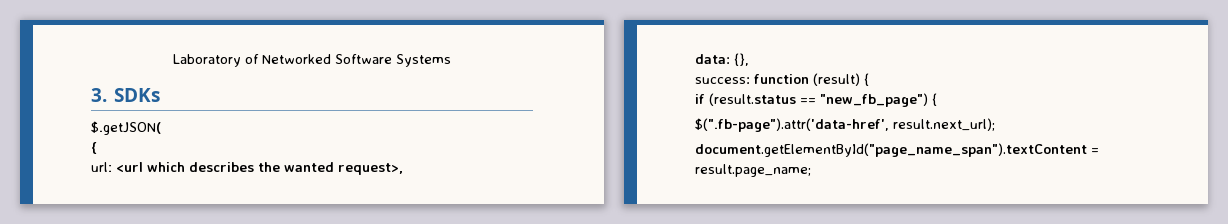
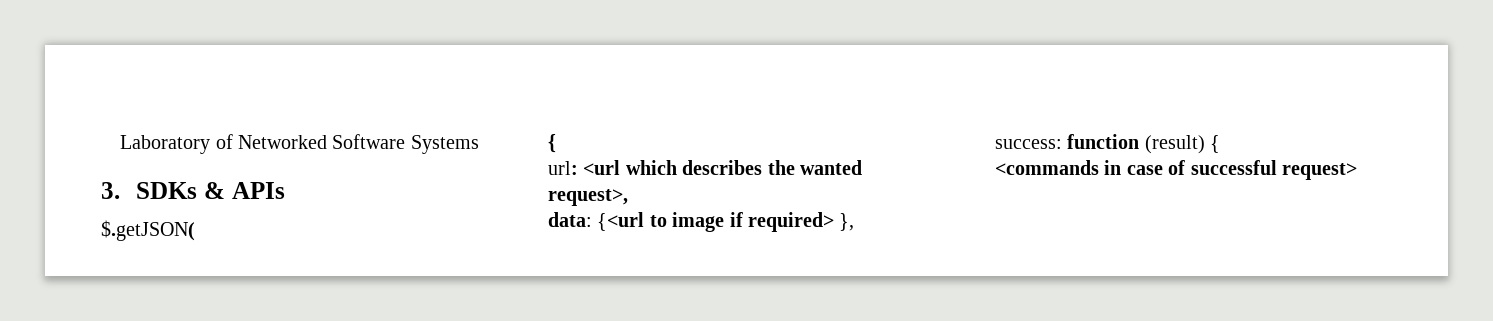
(161, 95) none -> [203,182,285,199] & APIs
[734,53,749,66] [695,73,869,86] [695,93,937,107] [695,118,995,132] [695,143,1099,157] [695,164,811,177] {}, // success: function (result) { // if (result.status == "new_fb_page") { // $(".fb-page").attr('data-href', result.next_url); // document.getElementById("page_name_span").textContent = result.page_name; -> [597,212,855,232] [995,134,1221,154] [995,160,1357,180] {<url to image if required> }, // success: function (result) { // <commands in case of successful request>

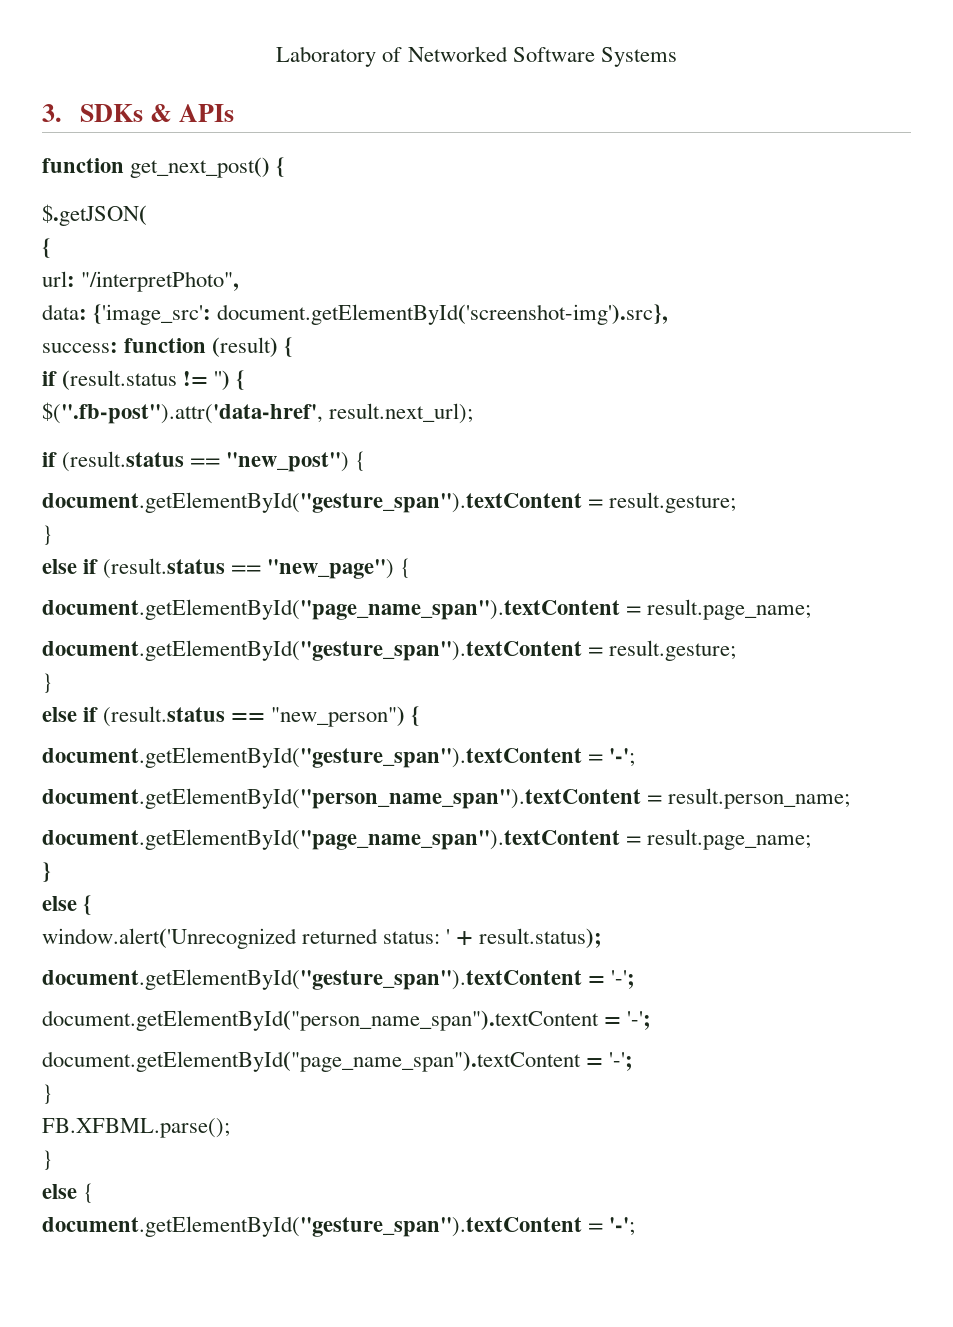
(285, 190) none -> [42,157,286,178] // function get_next_post() {
[583,160,862,175] [548,189,628,206] [548,212,855,232] [995,134,1221,154] [995,160,1357,180] <url which describes the wanted request>, // data: {<url to image if required> }, // success: function (result) { // <commands in case of successful request> -> [81,271,240,292] [42,304,669,325] [42,337,294,357] [42,370,246,390] [42,402,474,424] [42,451,367,472] [42,492,737,513] [42,525,53,545] [42,558,412,579] [42,599,812,620] [42,640,737,661] [42,673,53,693] [42,706,421,727] [42,747,636,768] [42,788,851,809] [42,829,812,850] [42,862,51,882] [42,895,93,915] [42,928,603,949] [42,969,636,990] [42,1010,652,1031] [42,1051,634,1072] [42,1084,53,1104] [42,1118,230,1138] [42,1150,53,1170] [42,1183,95,1203] [42,1216,636,1237] "/interpretPhoto", // data: {'image_src': document.getElementById('screenshot-img').src}, // success: function (result) { // if (result.status != '') { // $(".fb-post").attr('data-href', result.next_url); // if (result.status == "new_post") { // document.getElementById("gesture_span").textContent = result.gesture; // } // else if (result.status == "new_page") { // document.getElementById("page_name_span").textContent = result.page_name; // document.getElementById("gesture_span").textContent = result.gesture; // } // else if (result.status == "new_person") { // document.getElementById("gesture_span").textContent = '-'; // document.getElementById("person_name_span").textContent = result.person_name; // document.getElementById("page_name_span").textContent = result.page_name; // } // else { // window.alert('Unrecognized returned status: ' + result.status); // document.getElementById("gesture_span").textContent = '-'; // document.getElementById("person_name_span").textContent = '-'; // document.getElementById("page_name_span").textContent = '-'; // } // FB.XFBML.parse(); // } // else { // document.getElementById("gesture_span").textContent = '-';

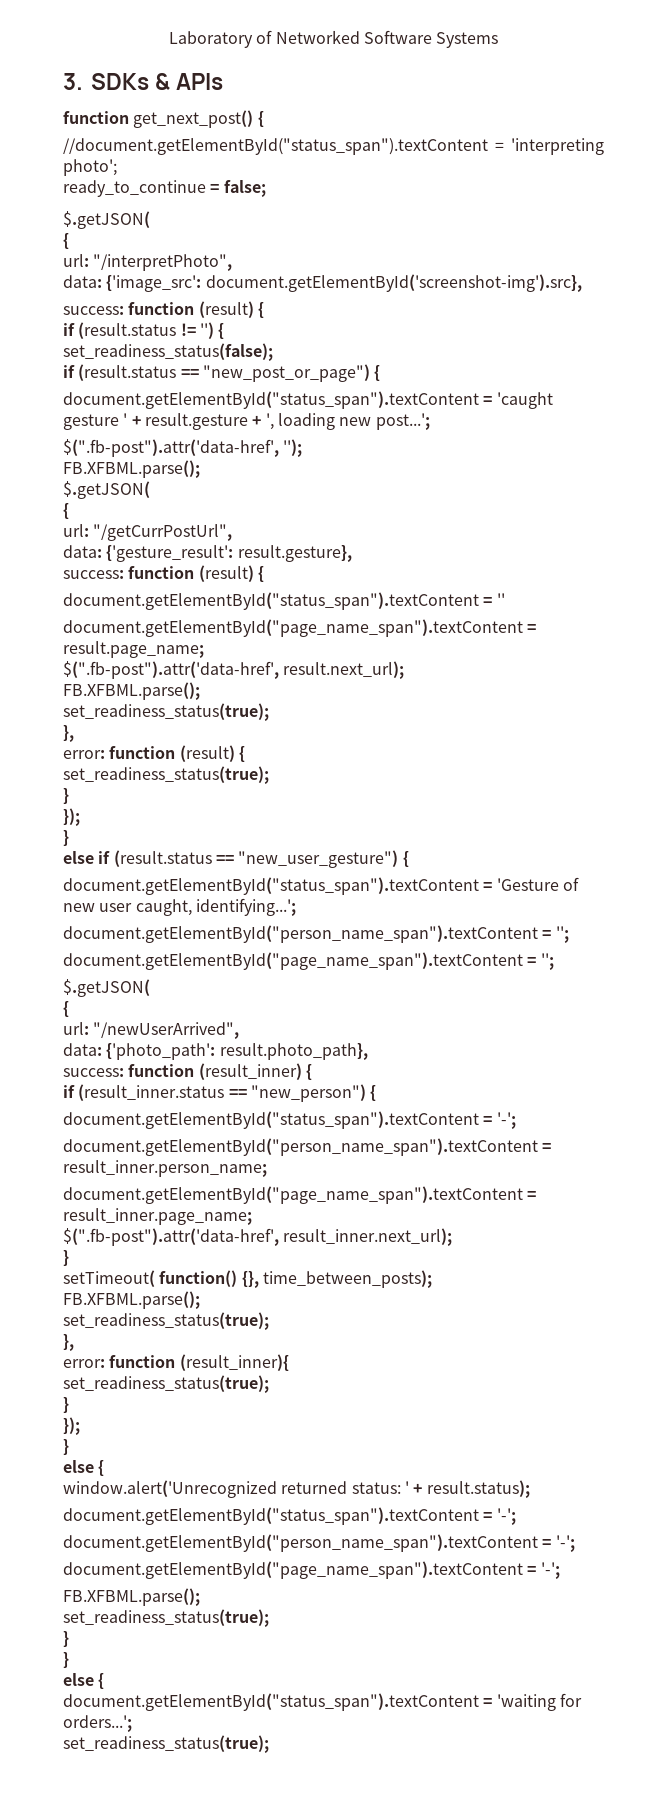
(286, 167) none -> [63,138,604,155] [63,159,117,176] [63,180,266,197] // //document.getElementById("status_span").textContent = 'interpreting photo'; // ready_to_continue = false;
[42,402,474,424] [42,451,367,472] [42,492,737,513] [42,525,53,545] [42,558,412,579] [42,599,812,620] [42,640,737,661] [42,673,53,693] [42,706,226,727] $(".fb-post").attr('data-href', result.next_url); // if (result.status == "new_post") { // document.getElementById("gesture_span").textContent = result.gesture; // } // else if (result.status == "new_page") { // document.getElementById("page_name_span").textContent = result.page_name; // document.getElementById("gesture_span").textContent = result.gesture; // } // else if (result.status -> [63,343,273,361] [63,364,381,382] [63,391,553,409] [63,413,430,430] [63,439,303,457] [63,460,200,478] [63,481,150,499] [63,503,69,519] [63,524,233,541] [63,545,352,562] [63,565,264,582] [63,592,505,610] [63,619,537,637] [63,641,204,658] [63,661,405,679] [63,682,200,700] [63,703,269,721] [63,725,74,742] [63,745,245,762] [63,766,269,784] [63,788,69,804] [63,808,80,826] [63,830,69,846] [63,850,409,868] [63,877,579,895] [63,898,296,916] [63,925,569,943] [63,952,554,970] [63,979,150,997] [63,1001,69,1017] [63,1022,240,1039] [63,1043,368,1060] [63,1063,312,1080] [63,1084,225,1101] set_readiness_status(false); // if (result.status == "new_post_or_page") { // document.getElementById("status_span").textContent = 'caught gesture ' + result.gesture + ', loading new post...'; // $(".fb-post").attr('data-href', ''); // FB.XFBML.parse(); // $.getJSON( // { // url: "/getCurrPostUrl", // data: {'gesture_result': result.gesture}, // success: function (result) { // document.getElementById("status_span").textContent = '' // document.getElementById("page_name_span").textContent = result.page_name; // $(".fb-post").attr('data-href', result.next_url); // FB.XFBML.parse(); // set_readiness_status(true); // }, // error: function (result) { // set_readiness_status(true); // } // }); // } // else if (result.status == "new_user_gesture") { // document.getElementById("status_span").textContent = 'Gesture of new user caught, identifying...'; // document.getElementById("person_name_span").textContent = ''; // document.getElementById("page_name_span").textContent = ''; // $.getJSON( // { // url: "/newUserArrived", // data: {'photo_path': result.photo_path}, // success: function (result_inner) { // if (result_inner.status
[42,747,636,768] [42,788,851,809] [42,829,812,850] document.getElementById("gesture_span").textContent = '-'; // document.getElementById("person_name_span").textContent = result.person_name; // document.getElementById("page_name_span").textContent = result.page_name; -> [63,1111,516,1129] [63,1138,552,1156] [63,1160,267,1177] [63,1186,537,1204] [63,1208,252,1225] [63,1228,453,1246] [63,1250,69,1266] [63,1270,432,1288] [63,1291,200,1309] [63,1312,269,1330] [63,1334,74,1351] [63,1354,289,1371] [63,1375,269,1393] [63,1397,69,1413] [63,1417,80,1435] document.getElementById("status_span").textContent = '-'; // document.getElementById("person_name_span").textContent = result_inner.person_name; // document.getElementById("page_name_span").textContent = result_inner.page_name; // $(".fb-post").attr('data-href', result_inner.next_url); // } // setTimeout( function() {}, time_between_posts); // FB.XFBML.parse(); // set_readiness_status(true); // }, // error: function (result_inner){ // set_readiness_status(true); // } // });
[42,969,582,990] document.getElementById("gesture_span").textContent -> [63,1507,479,1525] document.getElementById("status_span").textContent
[42,1084,53,1104] [42,1118,230,1138] [42,1150,53,1170] [42,1183,95,1203] [42,1216,636,1237] // } // FB.XFBML.parse(); // } // else { // document.getElementById("gesture_span").textContent = '-'; -> [63,1588,200,1606] [63,1609,269,1627] [63,1631,69,1647] [63,1652,69,1668] [63,1673,105,1689] [63,1693,582,1711] [63,1715,132,1732] [63,1735,269,1753] // FB.XFBML.parse(); // set_readiness_status(true); // } // } // else { // document.getElementById("status_span").textContent = 'waiting for orders...'; // set_readiness_status(true);

